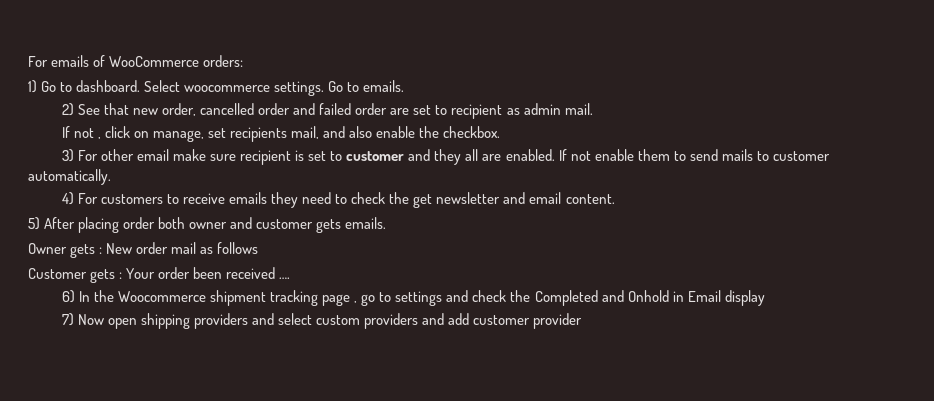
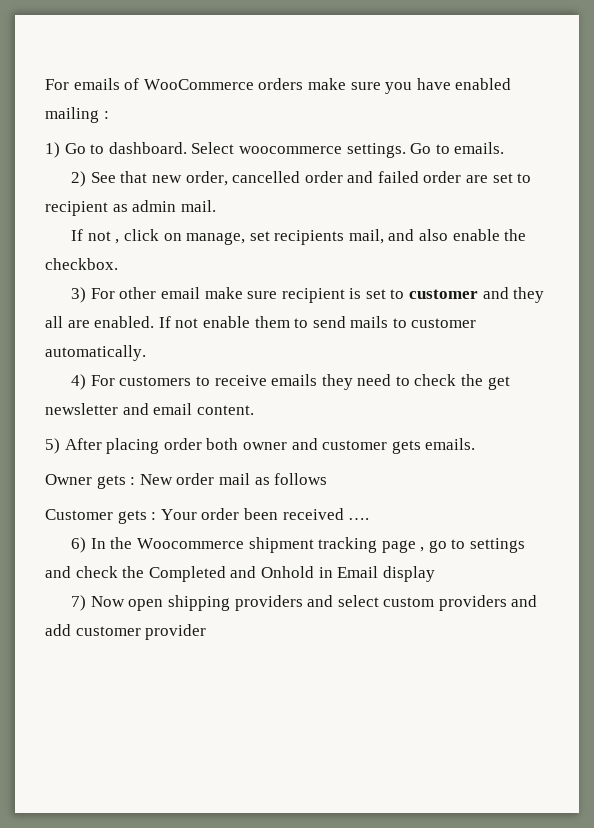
[203,55,244,67] orders: -> [258,78,512,94] [45,107,109,123] orders make sure you have enabled mailing :

